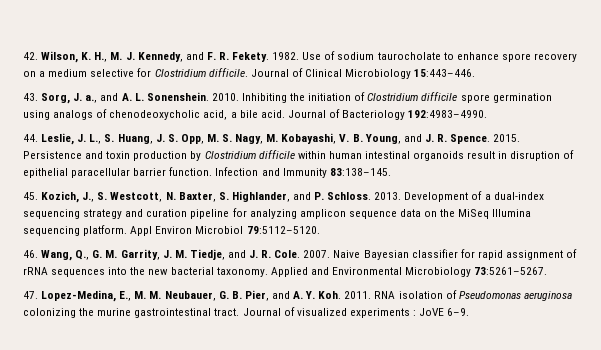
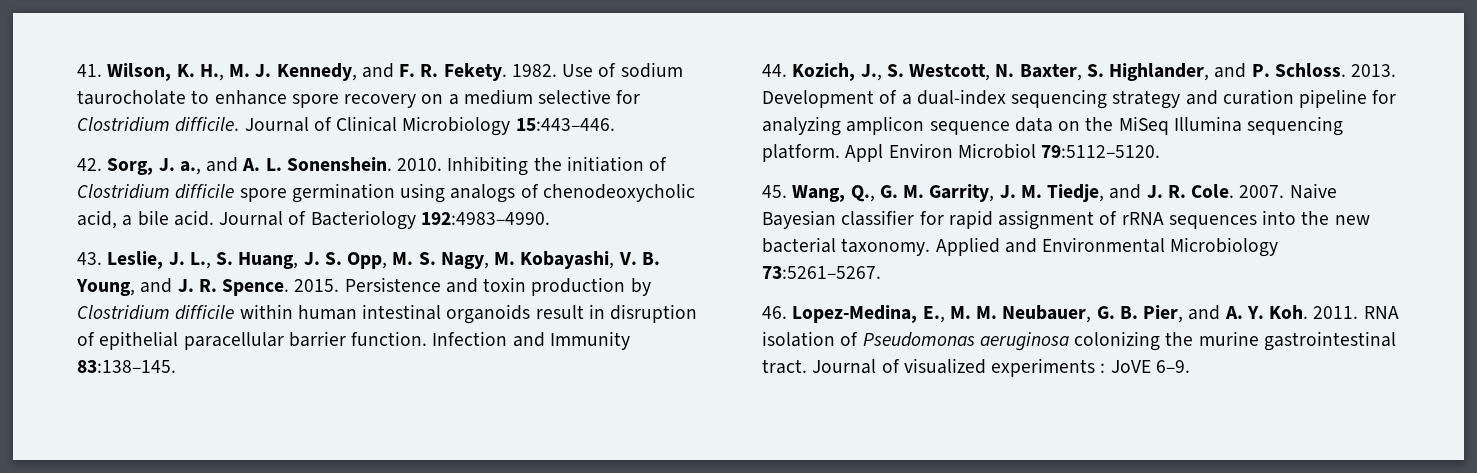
[23,52,38,60] 42. -> [77,64,102,77] 41.
[23,93,38,101] 43. -> [77,158,102,171] 42.
[23,134,38,142] 44. -> [77,252,102,265] 43.
[23,192,38,200] 45. -> [762,64,787,77] 44.
[23,250,38,258] 46. -> [762,185,787,198] 45.
[23,291,38,299] 47. -> [762,306,787,319] 46.

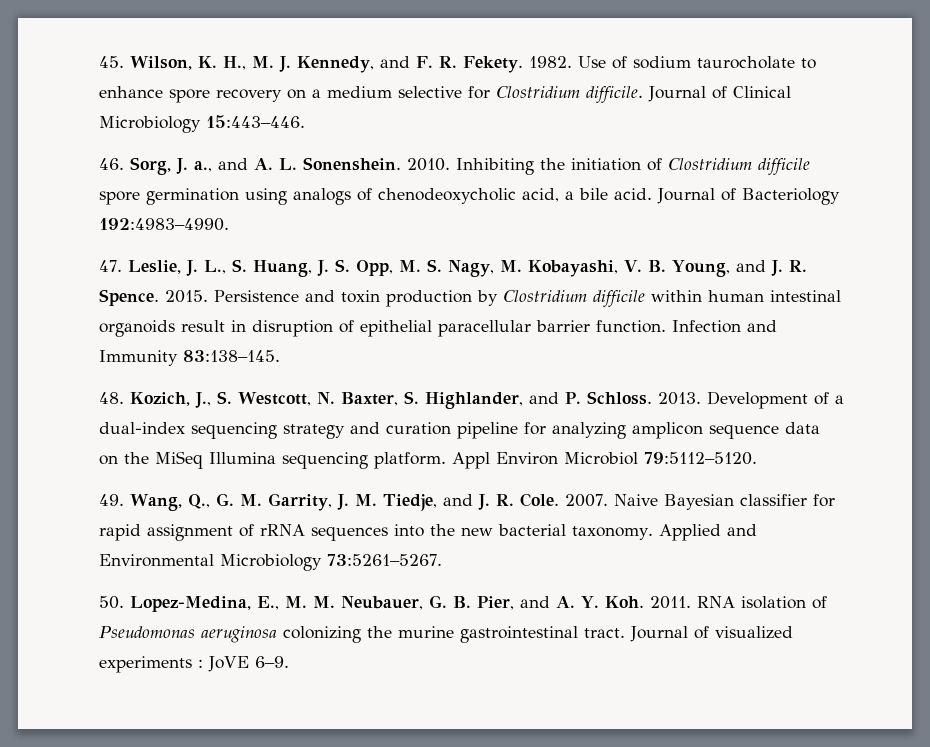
[77,64,102,77] 41. -> [99,56,124,68] 45.
[77,158,102,171] 42. -> [99,158,124,170] 46.
[77,252,102,265] 43. -> [99,260,122,272] 47.
[762,64,787,77] 44. -> [99,392,124,404] 48.
[762,185,787,198] 45. -> [99,494,124,506] 49.
[762,306,787,319] 46. -> [99,596,124,609] 50.

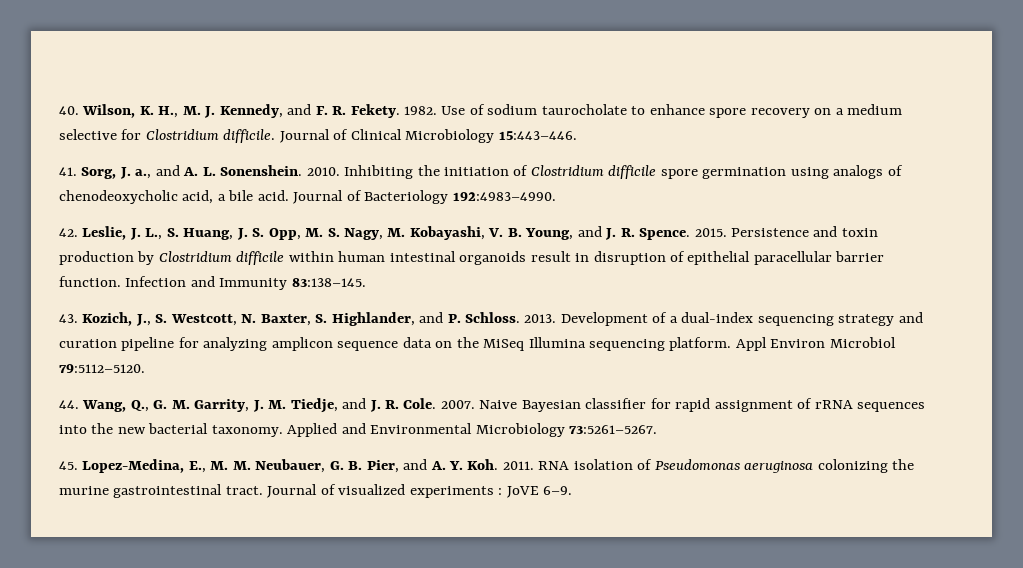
[99,56,124,68] 45. -> [59,106,79,115] 40.
[99,158,124,170] 46. -> [59,167,77,176] 41.
[99,260,122,272] 47. -> [59,228,78,237] 42.
[99,392,124,404] 48. -> [59,314,78,323] 43.
[99,494,124,506] 49. -> [59,400,79,409] 44.
[99,596,124,609] 50. -> [59,461,78,470] 45.

